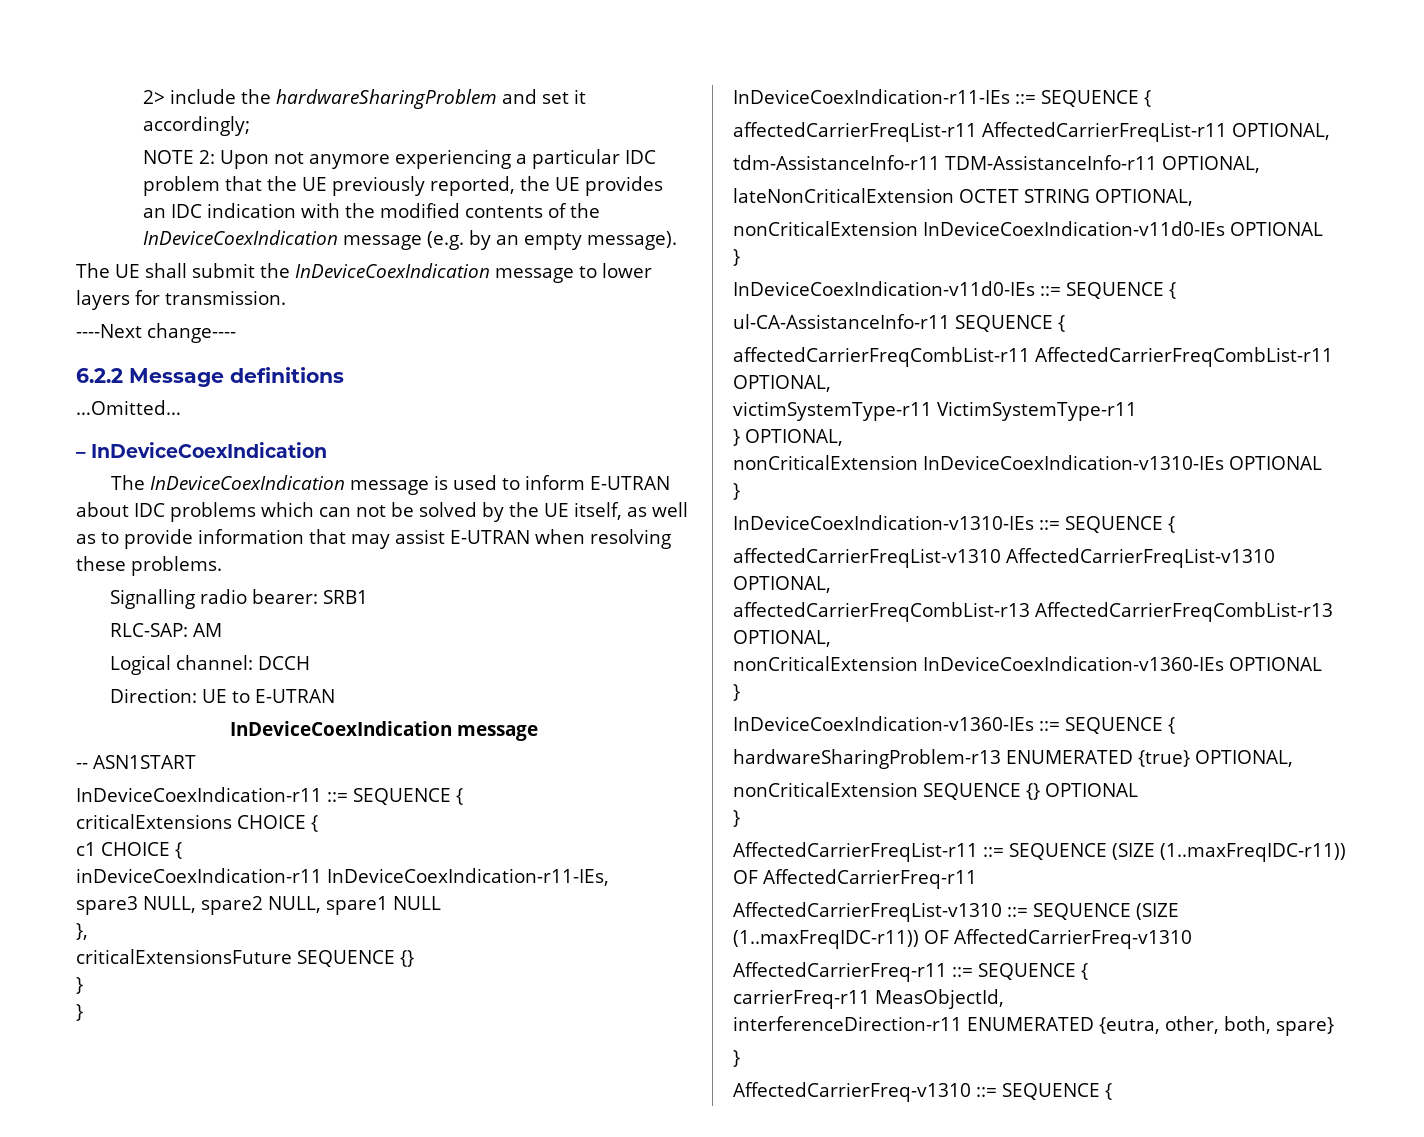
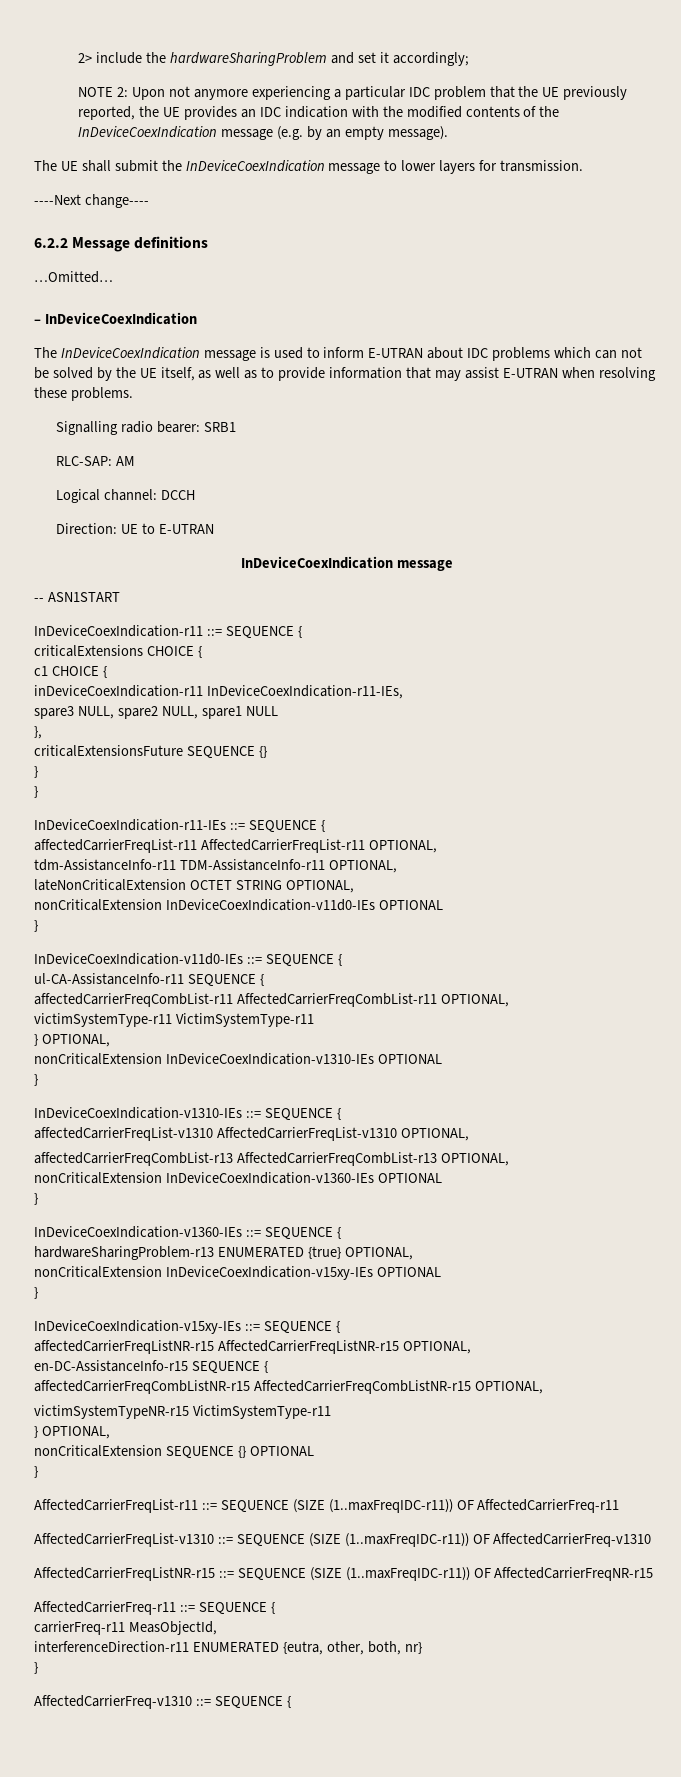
(1293, 758) none -> [34,1266,441,1280] [34,1287,38,1299] [34,1320,340,1334] [34,1340,471,1354] [34,1360,268,1374] [34,1380,543,1394] [34,1405,331,1419] [34,1426,110,1439] // nonCriticalExtension InDeviceCoexIndication-v15xy-IEs OPTIONAL // } // InDeviceCoexIndication-v15xy-IEs ::= SEQUENCE { // affectedCarrierFreqListNR-r15 AffectedCarrierFreqListNR-r15 OPTIONAL, // en-DC-AssistanceInfo-r15 SEQUENCE { // affectedCarrierFreqCombListNR-r15 AffectedCarrierFreqCombListNR-r15 OPTIONAL, // victimSystemTypeNR-r15 VictimSystemType-r11 // } OPTIONAL,
(1192, 939) none -> [34,1567,654,1581] // AffectedCarrierFreqListNR-r15 ::= SEQUENCE (SIZE (1..maxFreqIDC-r11)) OF AffectedCarrierFreqNR-r15
[1275,1017,1334,1036] spare} -> [404,1642,422,1654] nr}

